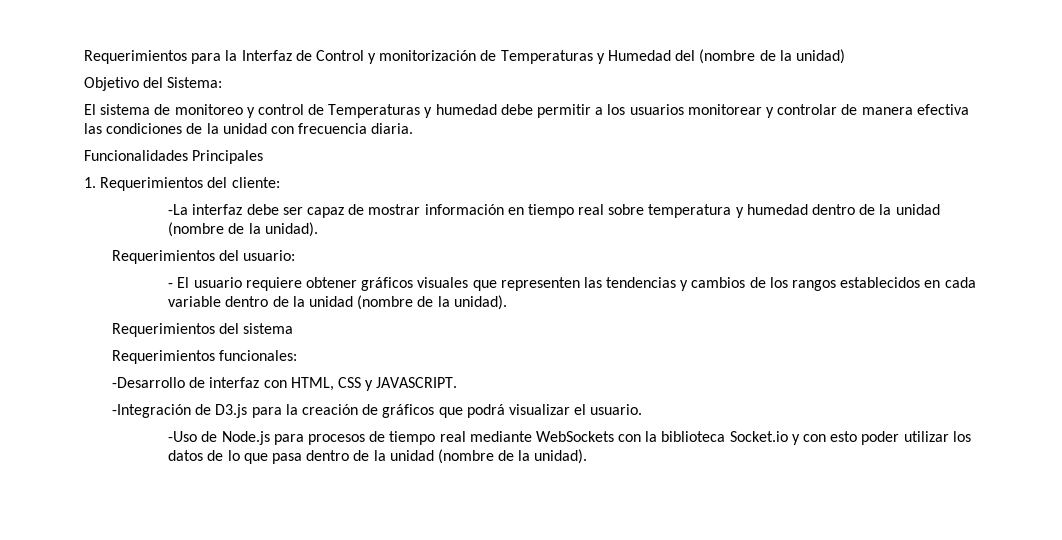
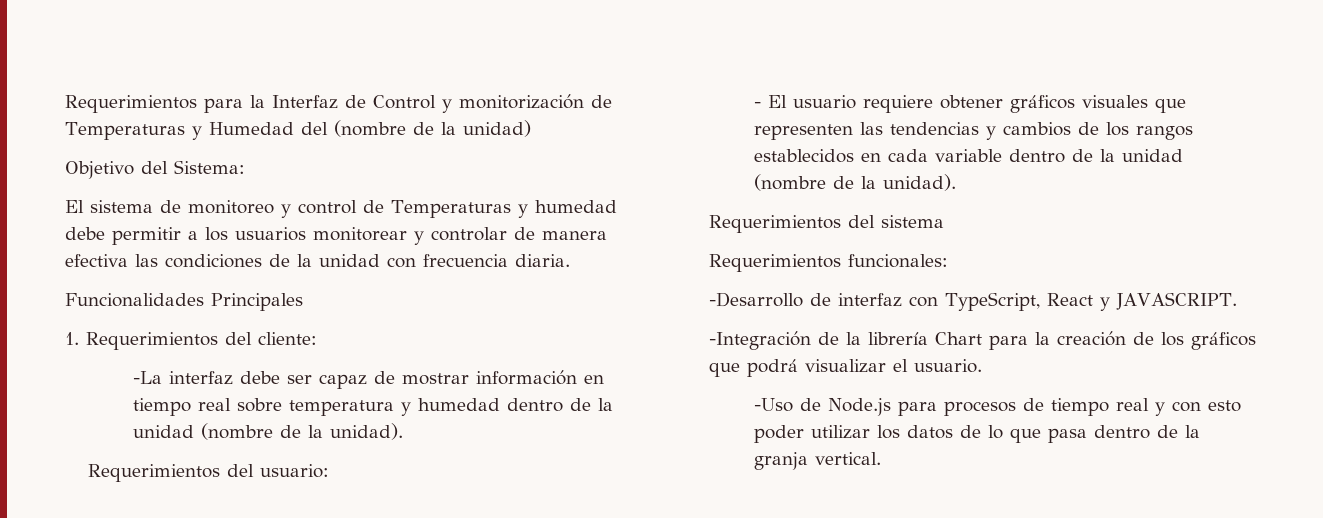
[290,377,362,391] HTML, CSS -> [944,292,1093,311] TypeScript, React
[215,404,248,418] D3.js -> [845,332,982,345] la librería Chart
(379, 409) none -> [1160,332,1184,346] los
[469,431,788,442] mediante WebSockets con la biblioteca Socket.io -> (1150, 404) none
[389,449,588,464] unidad (nombre de la unidad). -> [754,452,882,470] granja vertical.

